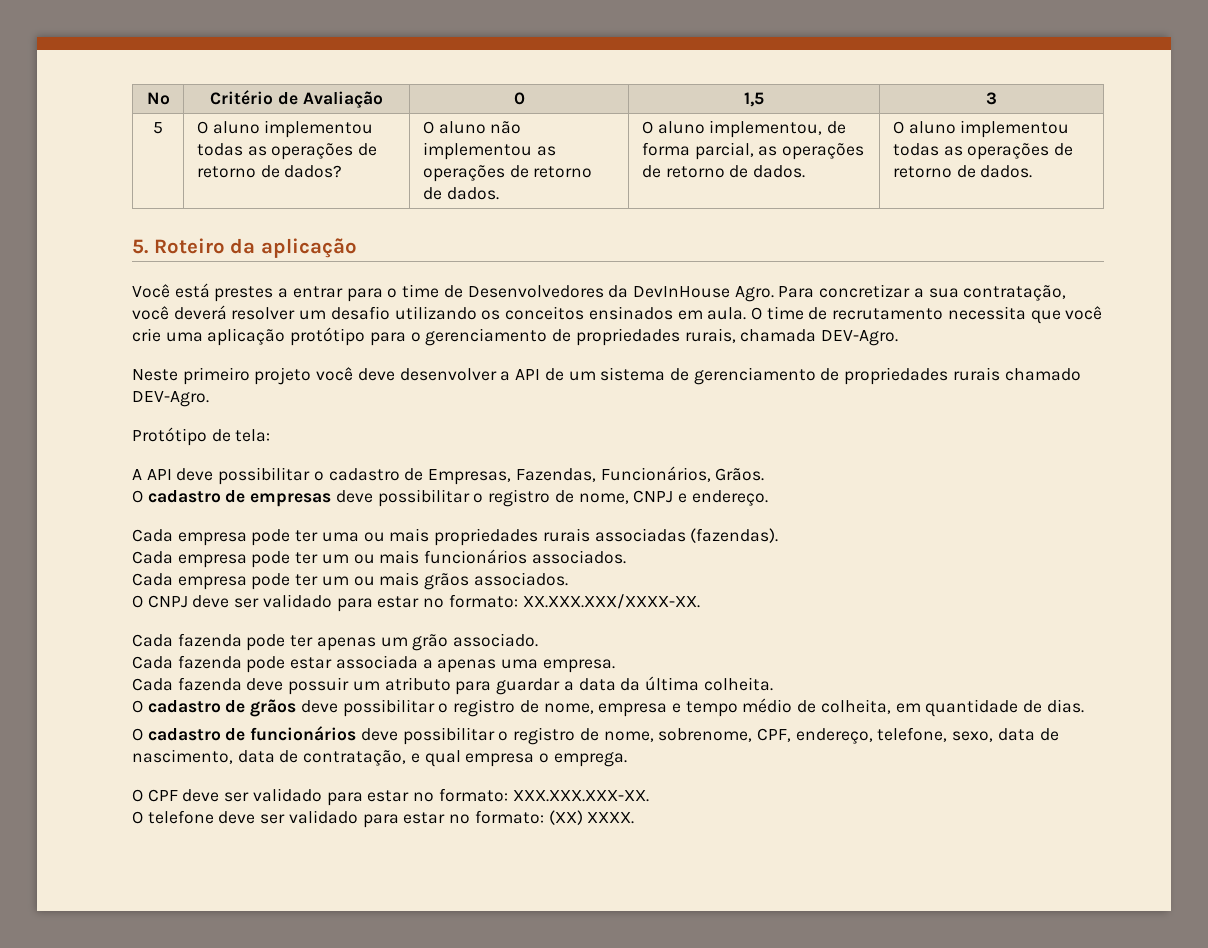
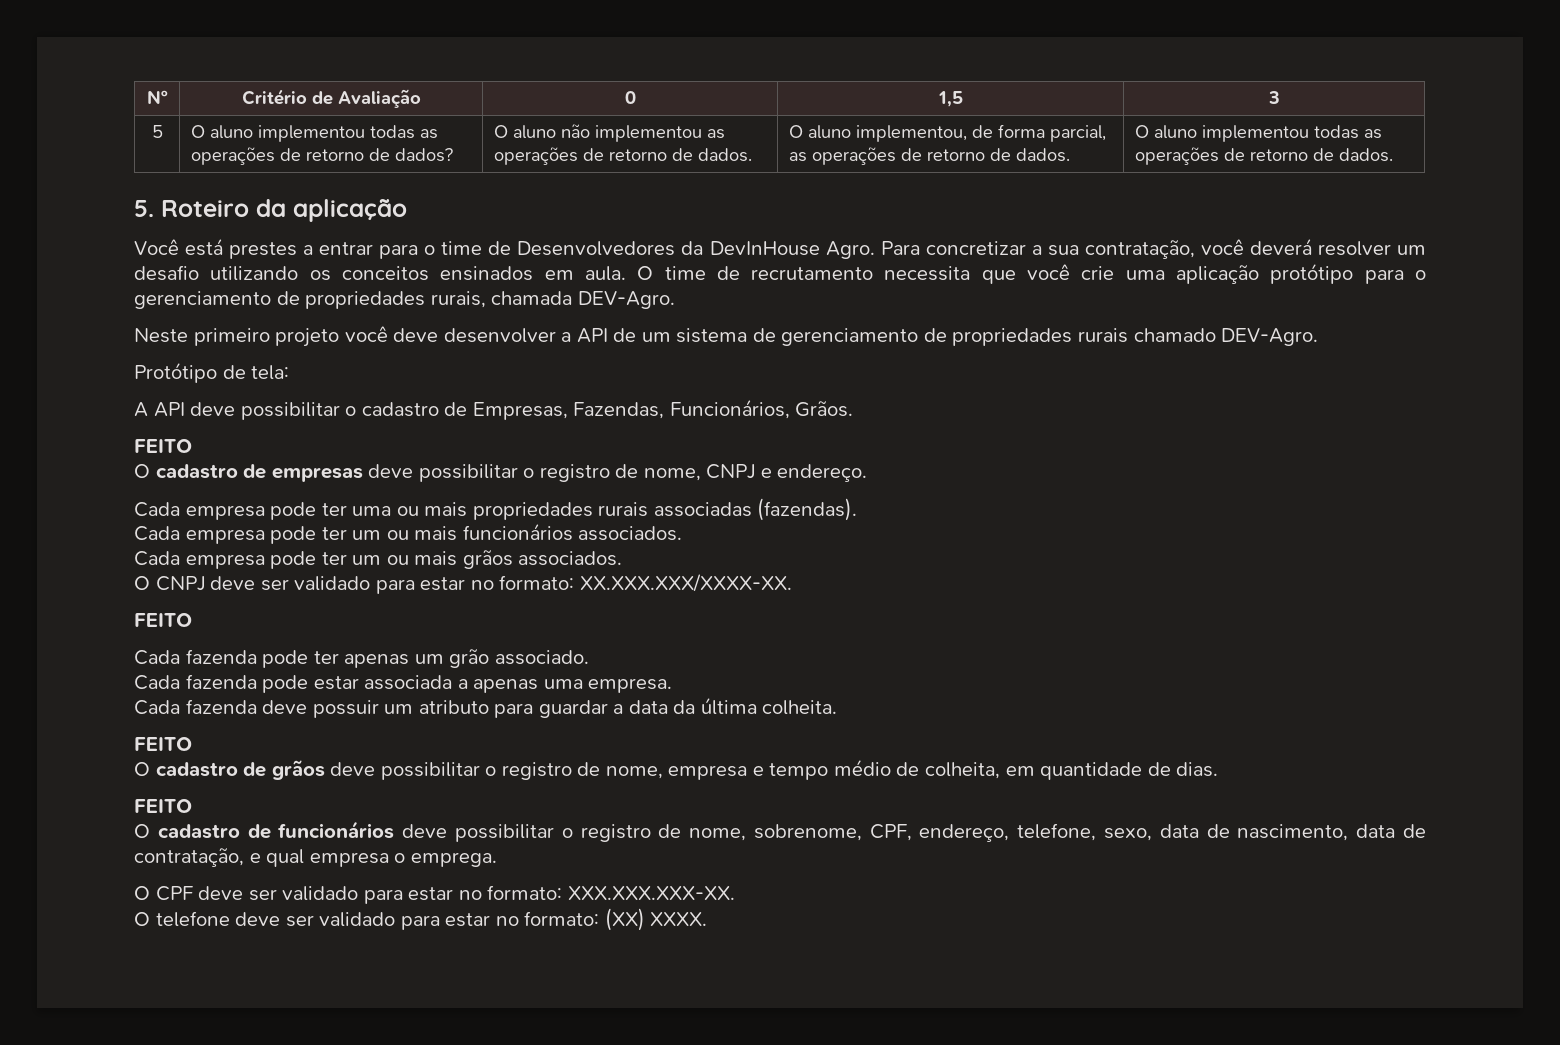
(765, 474) none -> [134,439,192,453] // FEITO
(700, 601) none -> [134,613,192,627] // FEITO
(773, 684) none -> [134,737,192,751] // FEITO
(1084, 706) none -> [134,799,192,813] // FEITO

